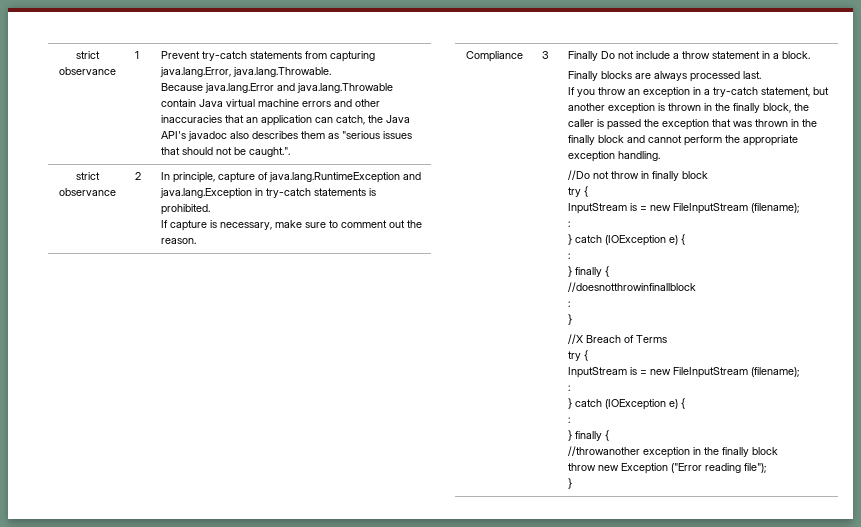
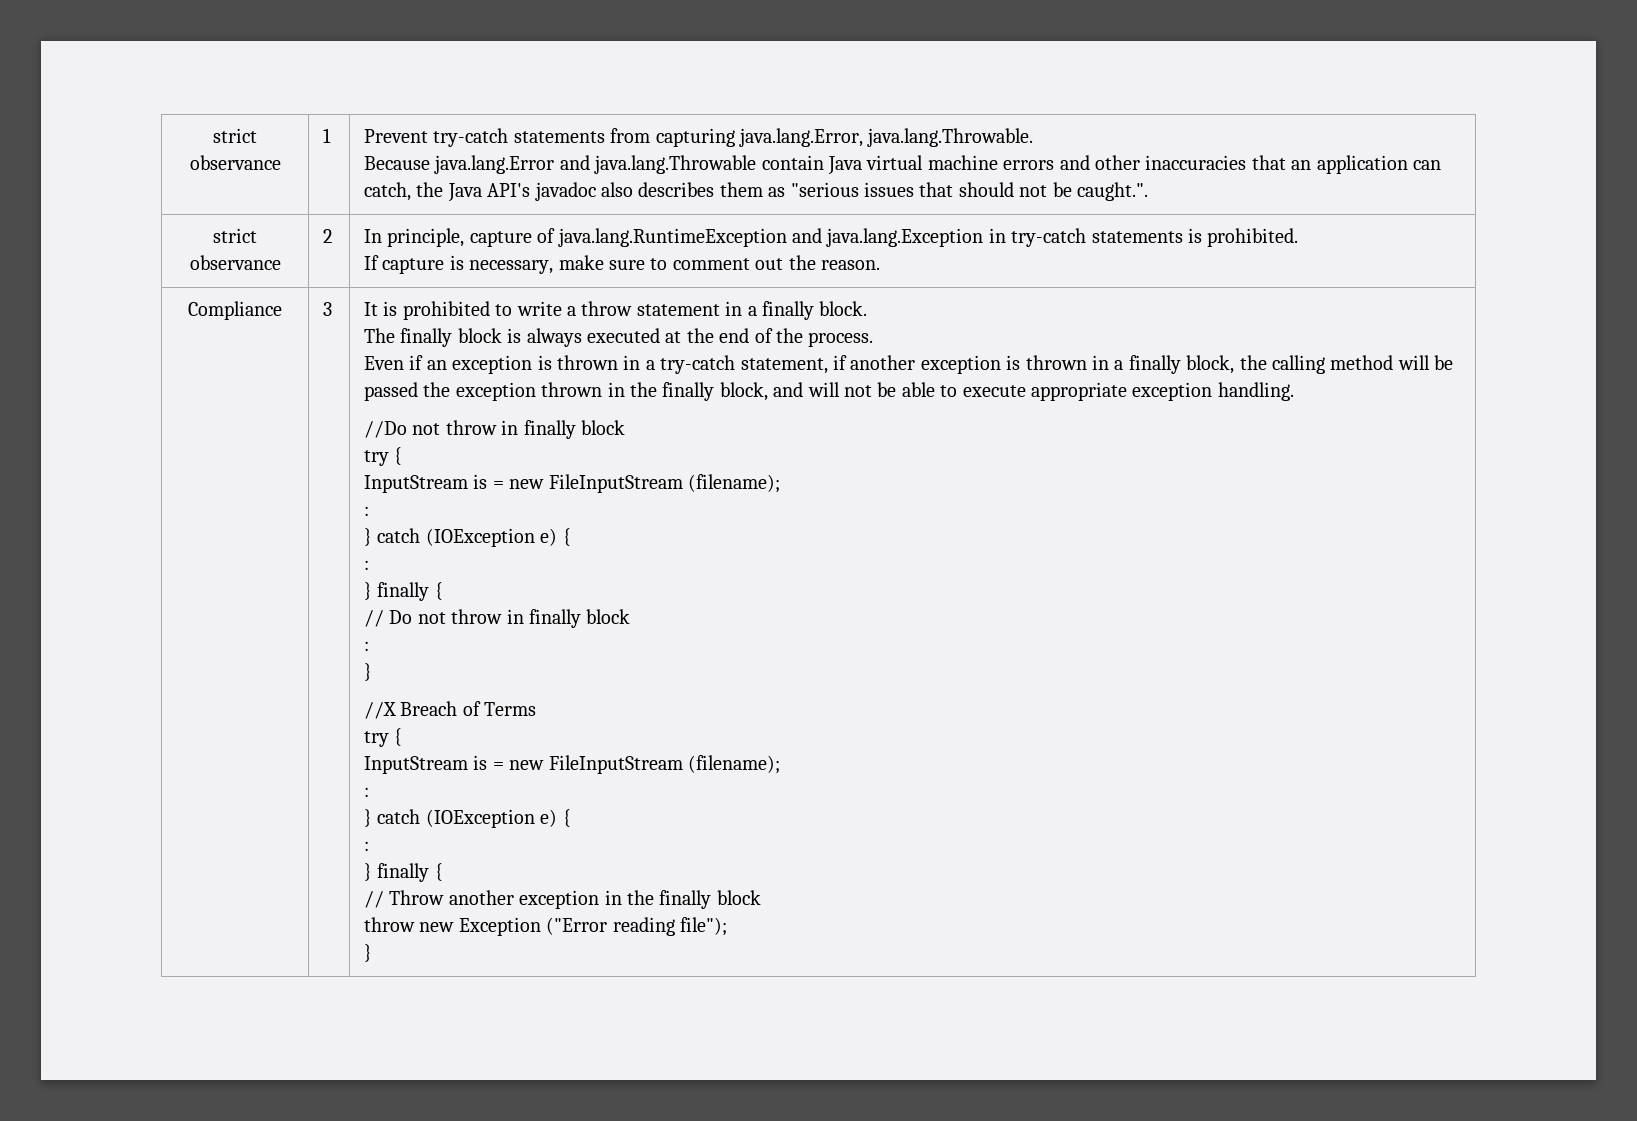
[567,51,670,61] Finally Do not include -> [364,301,562,320] It is prohibited to write
(779, 56) none -> [762,301,815,320] finally
[567,71,761,82] [567,87,690,98] Finally blocks are always processed last. // If you throw an exception -> [364,328,874,347] [364,355,619,374] The finally block is always executed at the end of the process. // Even if an exception is thrown
[812,87,829,95] but -> [833,355,848,370] if
[714,103,730,111] the -> [1114,360,1124,370] a
[567,119,604,127] caller is -> [1272,355,1454,374] calling method will be
[711,119,817,127] [567,135,740,146] that was thrown in the finally block and cannot perform the -> [541,382,1026,401] thrown in the finally block, and will not be able to execute
[567,282,696,292] //doesnotthrowinfinallblock -> [364,609,631,628] // Do not throw in finally block
[567,446,640,456] //throwanother -> [364,890,514,908] // Throw another

